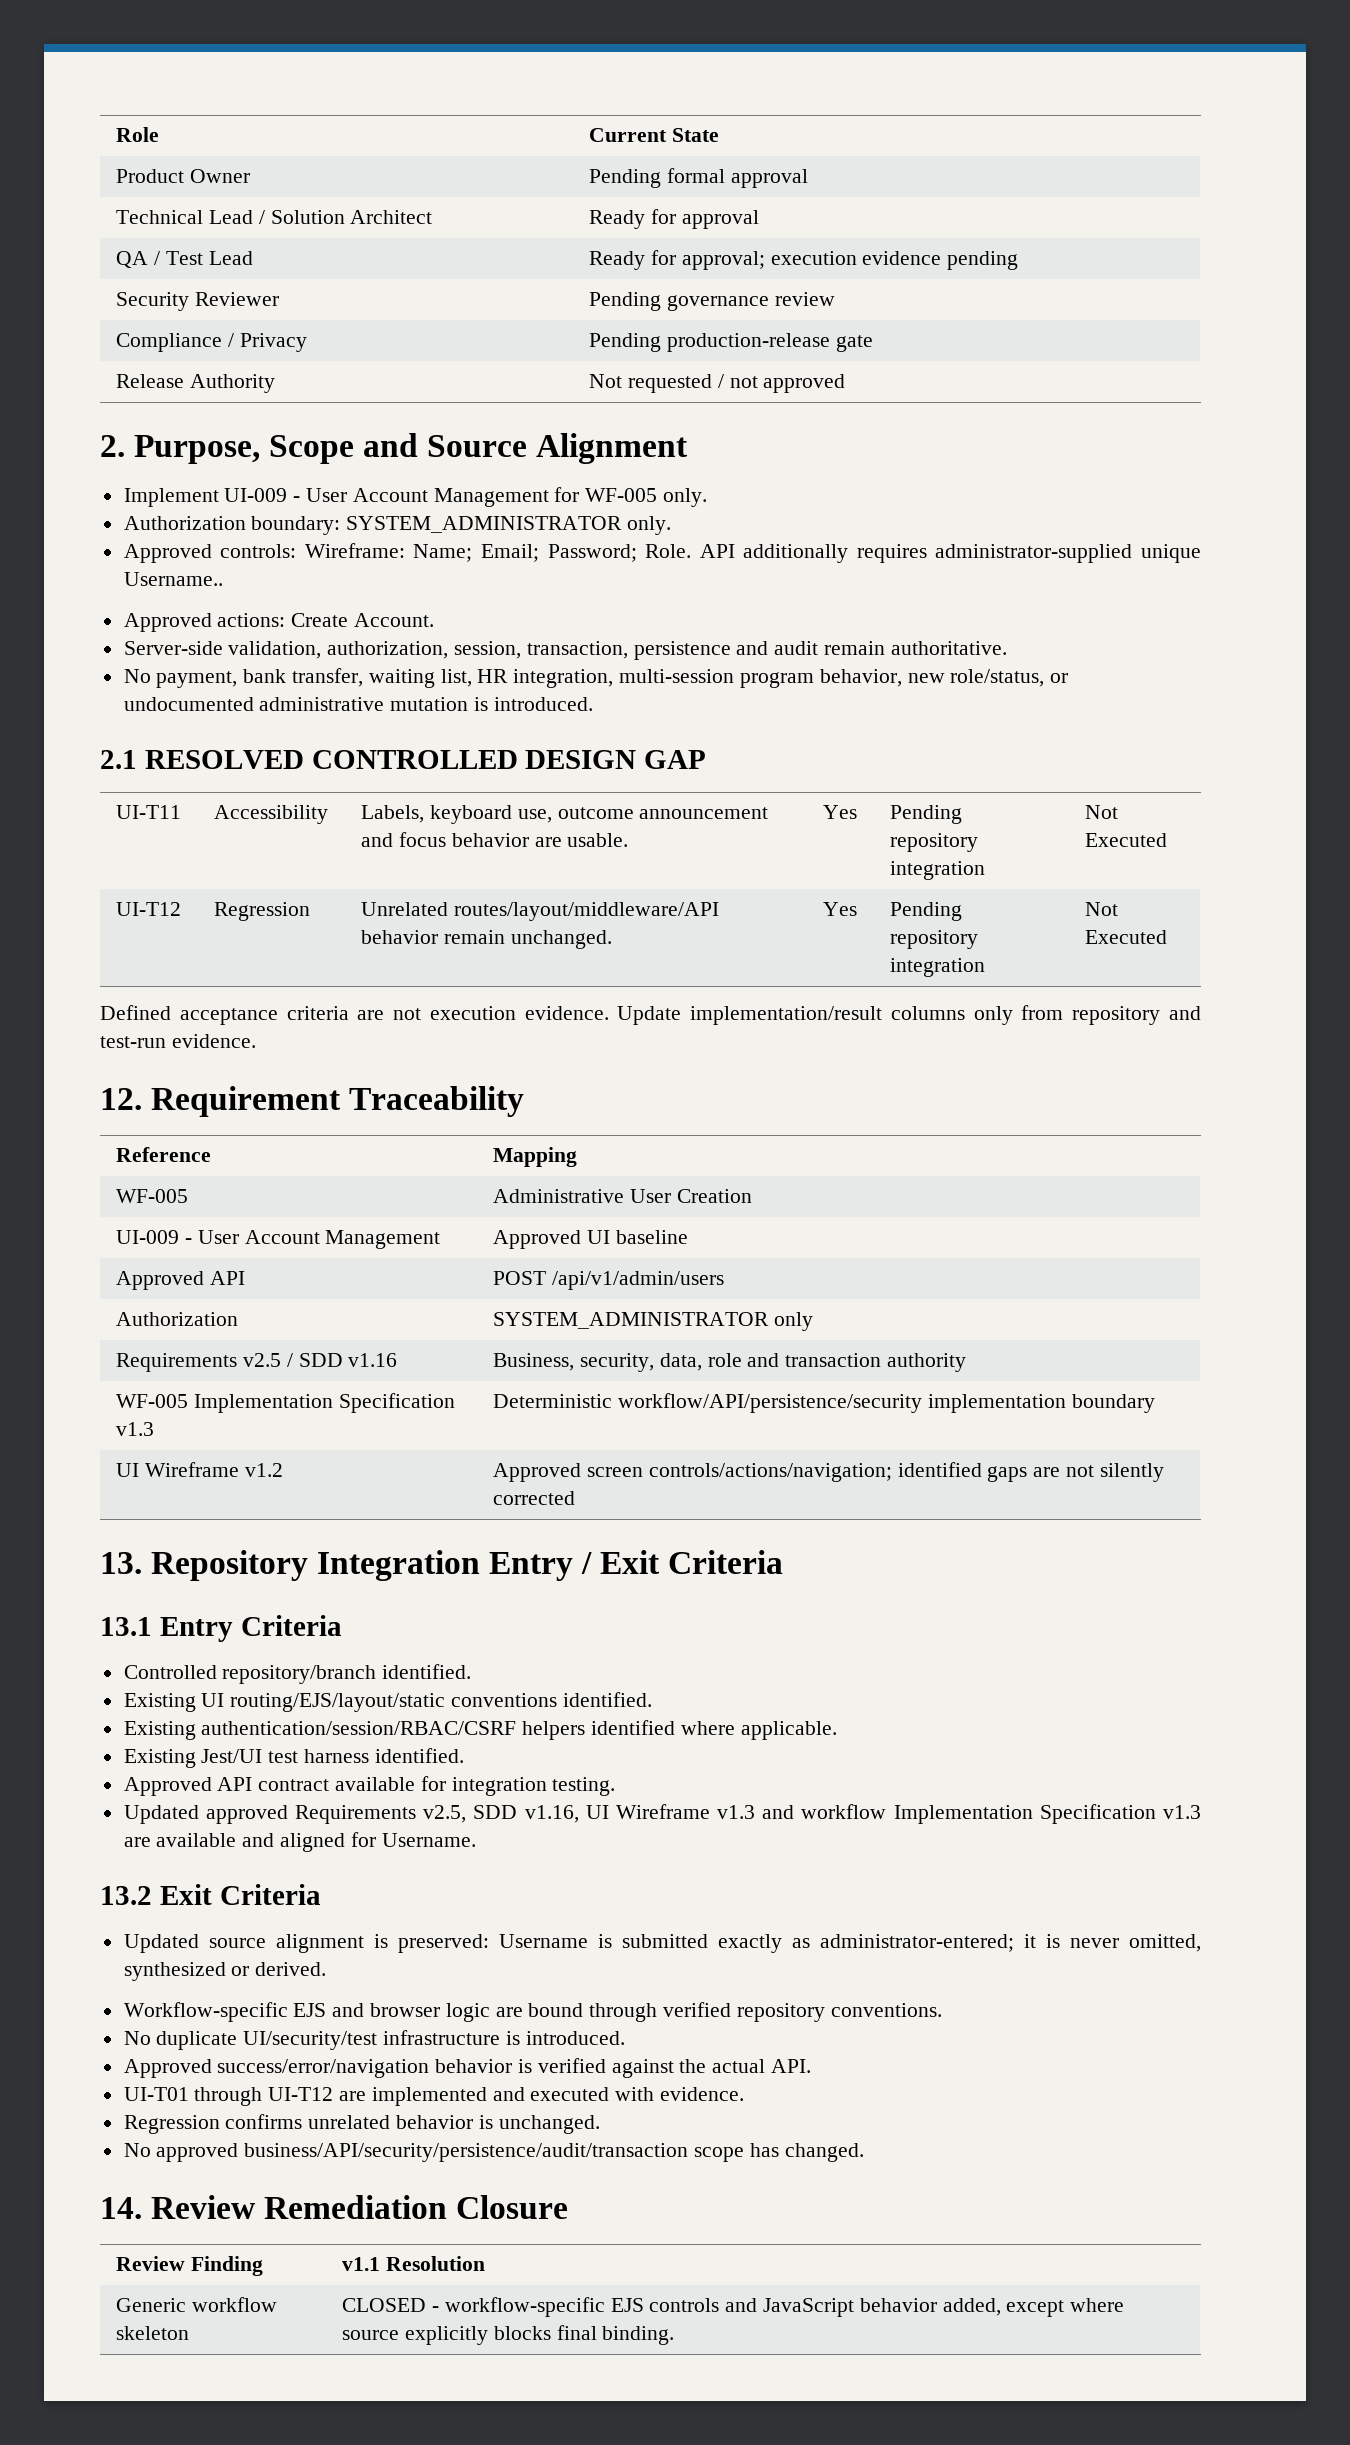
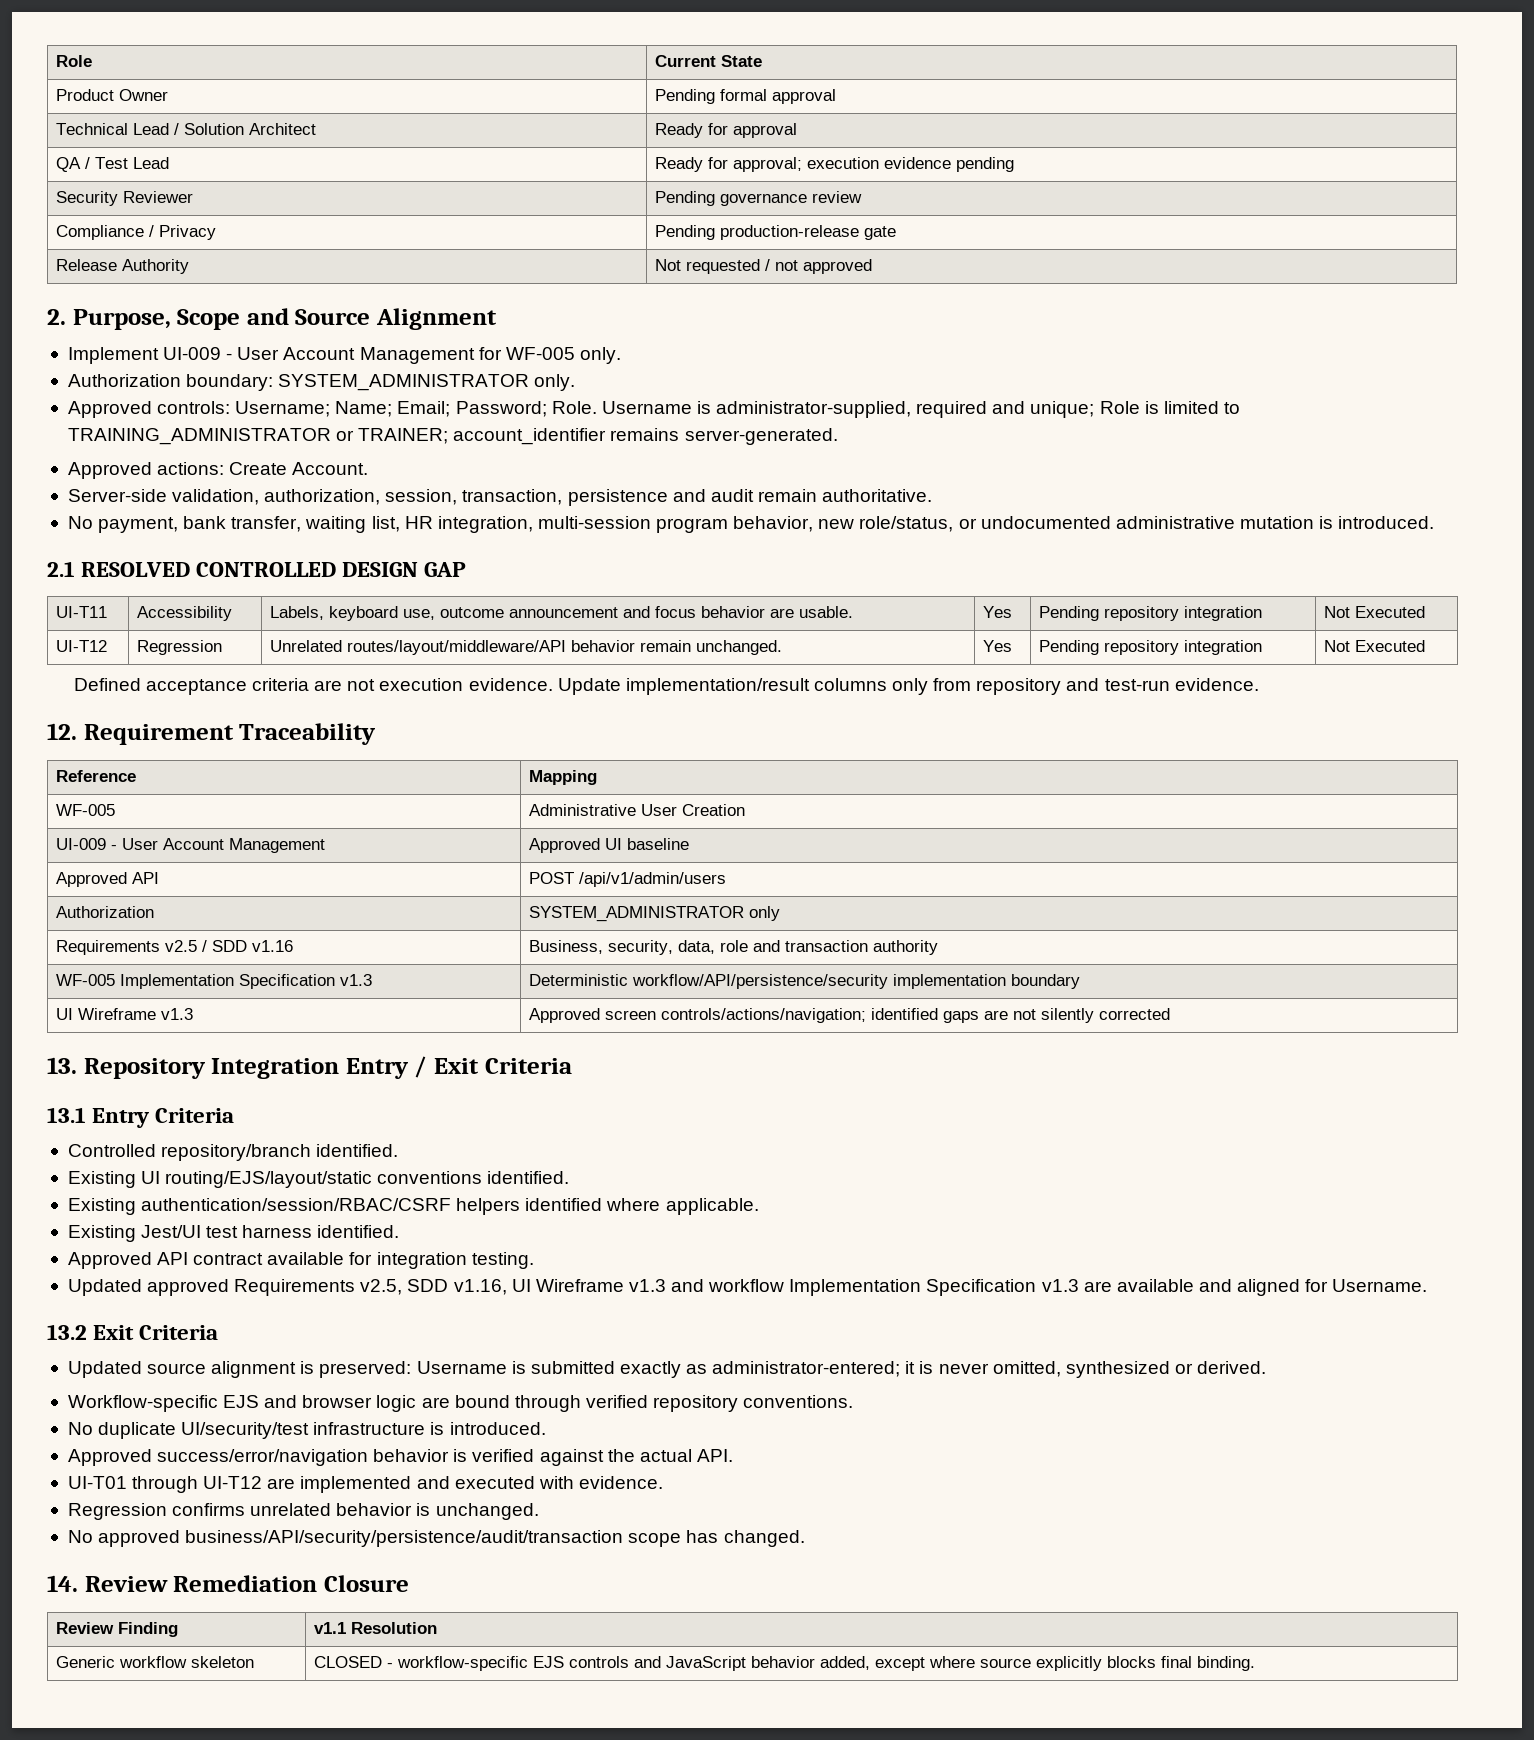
[304,543,405,558] Wireframe: -> [235,401,331,417] Username;
[699,544,1202,563] [123,572,223,586] API additionally requires administrator-supplied unique Username.. -> [601,401,1240,418] [67,428,838,445] Username is administrator-supplied, required and unique; Role is limited to TRAINING_ADMINISTRATOR or TRAINER; account_identifier remains server-generated.
[244,1463,283,1477] v1.2 -> [161,1008,194,1020] v1.3

